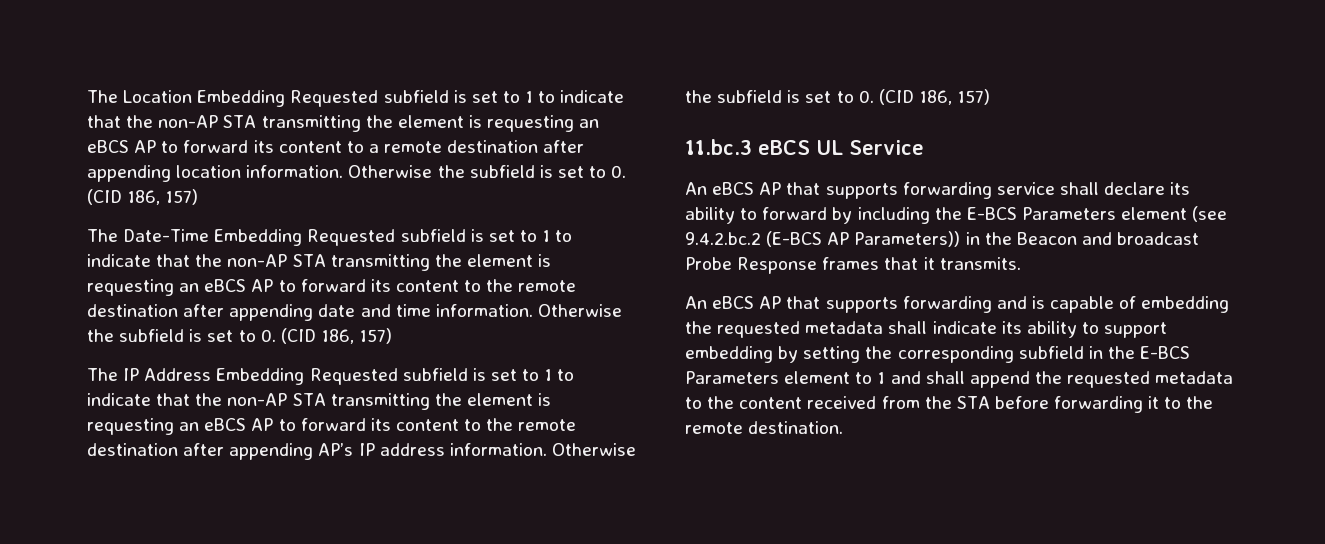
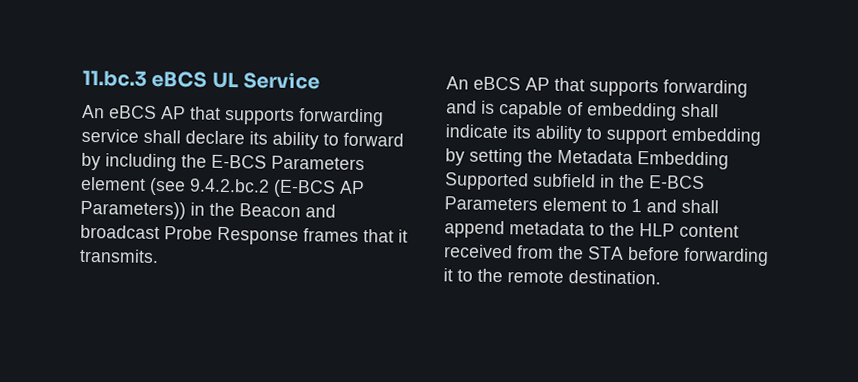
[87,90,625,107] [87,115,600,132] [87,140,585,153] [87,165,627,182] [87,189,199,205] [87,229,573,246] [87,254,552,271] [87,279,577,296] [87,304,622,321] [87,328,393,344] [87,368,575,385] [87,393,552,410] [87,418,577,435] [87,443,636,460] [685,89,991,105] The Location Embedding Requested subfield is set to 1 to indicate that the non-AP STA transmitting the element is requesting an eBCS AP to forward its content to a remote destination after appending location information. Otherwise the subfield is set to 0. (CID 186, 157) // The Date-Time Embedding Requested subfield is set to 1 to indicate that the non-AP STA transmitting the element is requesting an eBCS AP to forward its content to the remote destination after appending date and time information. Otherwise the subfield is set to 0. (CID 186, 157) // The IP Address Embedding Requested subfield is set to 1 to indicate that the non-AP STA transmitting the element is requesting an eBCS AP to forward its content to the remote destination after appending AP’s IP address information. Otherwise the subfield is set to 0. (CID 186, 157) // -> (82, 78) none
[685,321,884,338] the requested metadata -> (677, 111) none
[897,346,1014,363] corresponding -> [557,149,729,170] [445,172,529,191] Metadata Embedding Supported
[1034,371,1151,388] the requested -> (505, 229) none
(735, 402) none -> [639,223,675,237] HLP

